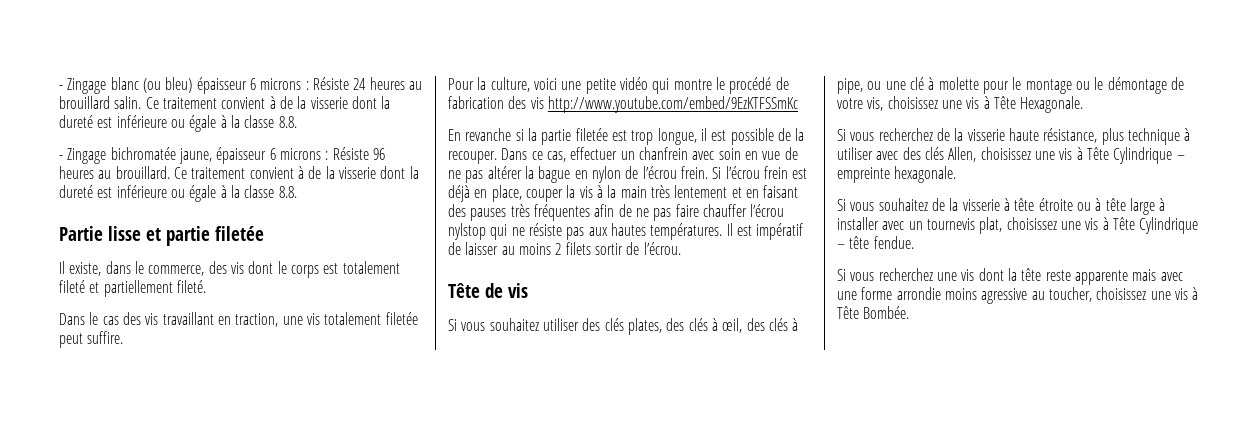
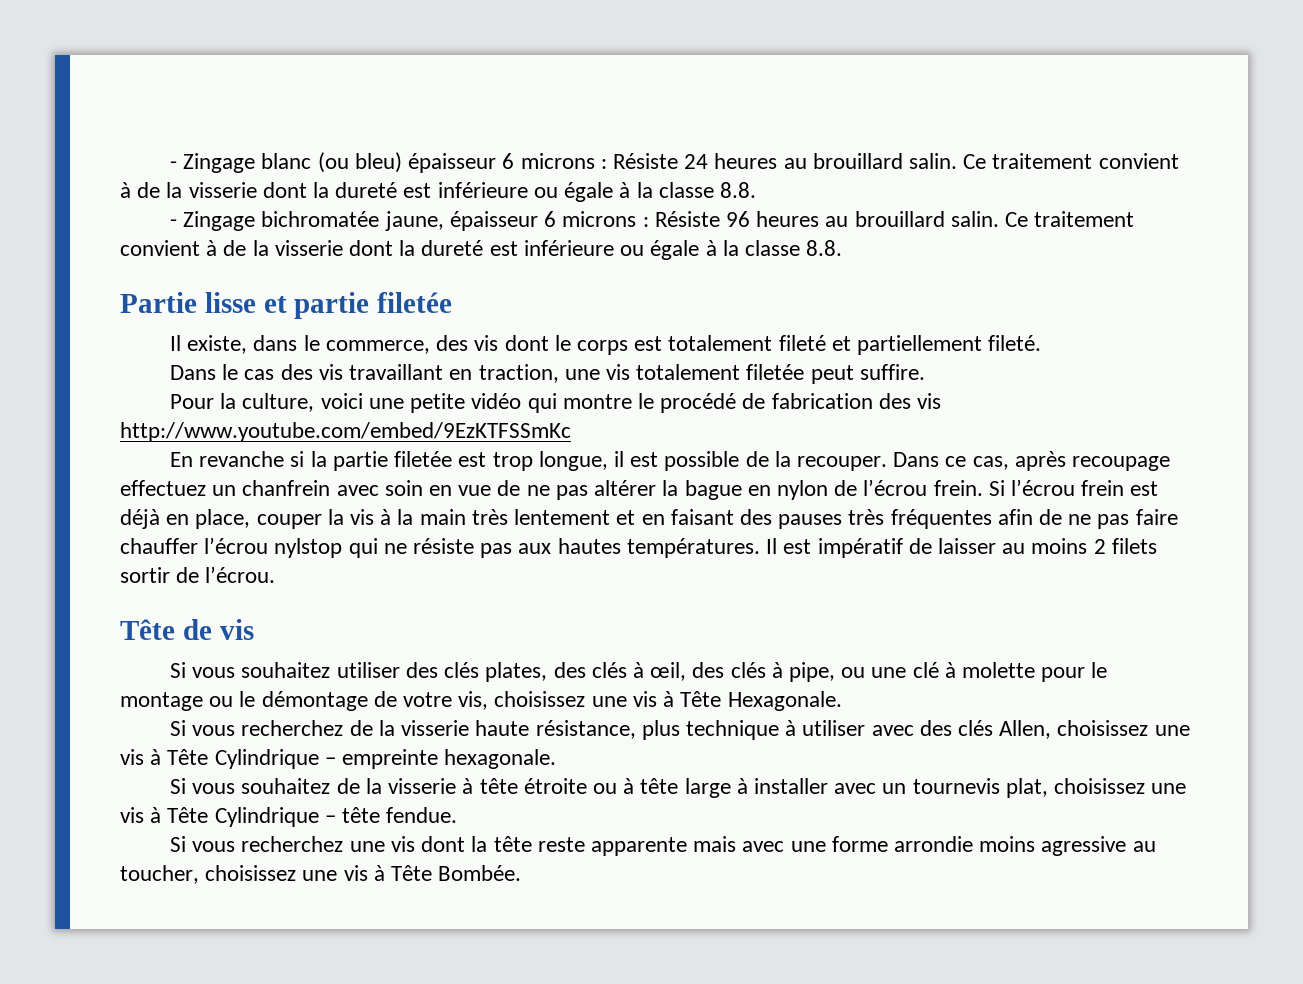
[115,166,170,179] brouillard. -> [854,211,999,227] brouillard salin.
[570,147,618,160] effectuer -> [1014,451,1171,471] [120,480,206,496] après recoupage effectuez

